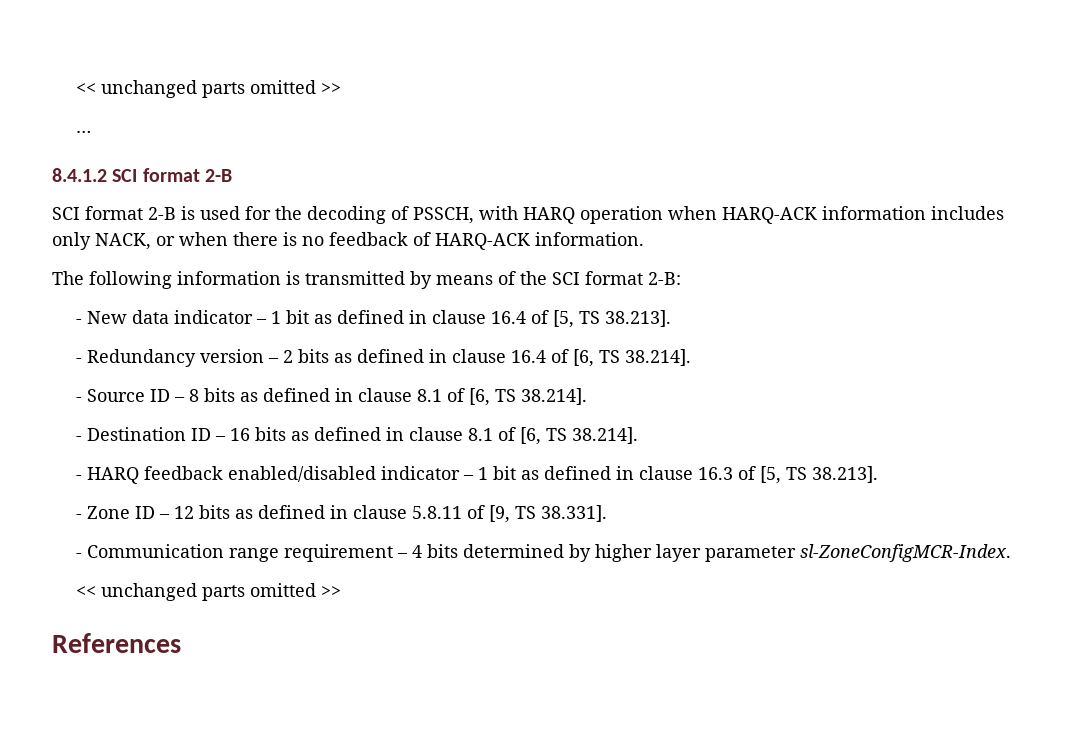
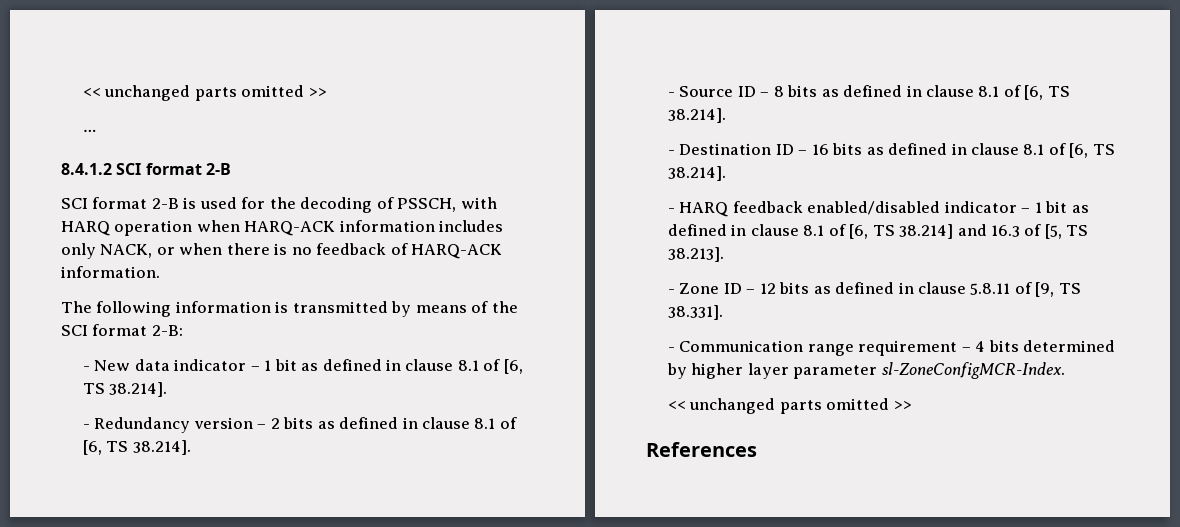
[490,310,671,328] 16.4 of [5, TS 38.213]. -> [457,359,523,374] [82,382,168,397] 8.1 of [6, TS 38.214].
[510,350,546,363] 16.4 -> [474,418,496,429] 8.1
(693, 473) none -> [803,224,987,239] 8.1 of [6, TS 38.214] and

